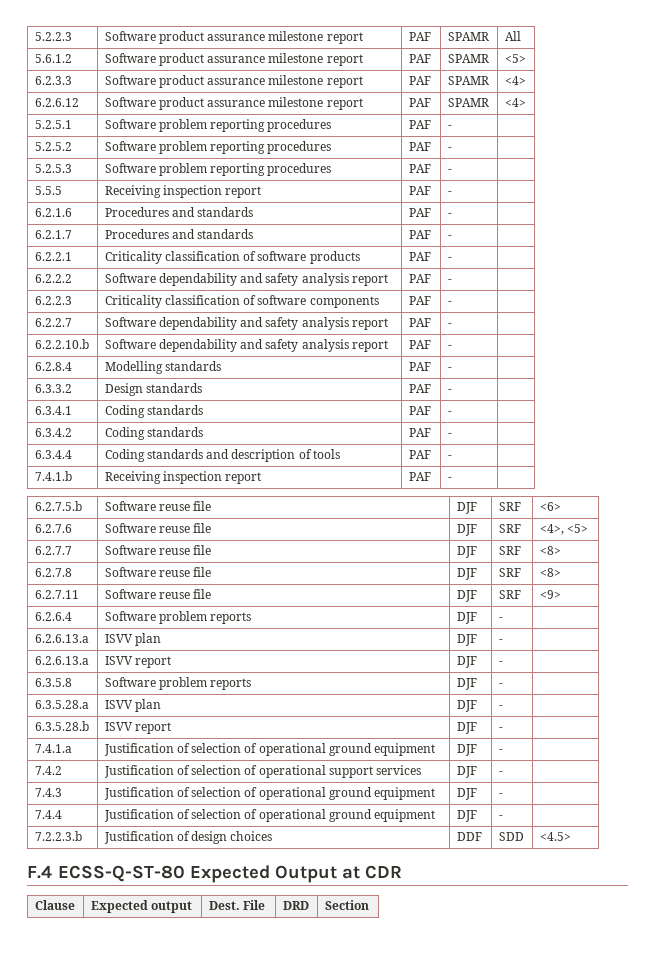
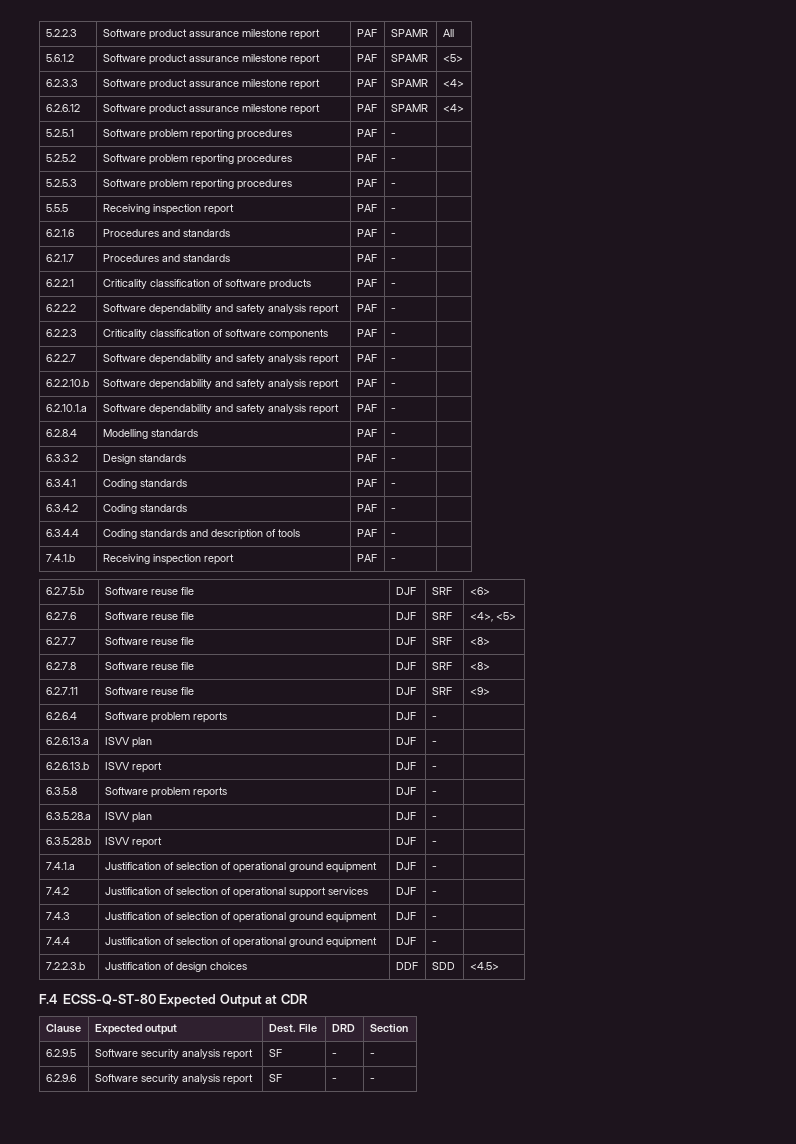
(452, 347) none -> [45,404,87,412] [102,404,339,415] [356,404,377,412] [390,408,396,412] // 6.2.10.1.a | Software dependability and safety analysis report | PAF | - |
[34,656,89,665] 6.2.6.13.a -> [45,762,89,770] 6.2.6.13.b
(369, 905) none -> [45,1049,76,1057] [94,1049,253,1060] [268,1049,282,1057] [331,1053,337,1057] [369,1053,375,1057] [45,1074,76,1082] [94,1074,253,1085] [268,1074,282,1082] [331,1078,337,1082] [369,1078,375,1082] // 6.2.9.5 | Software security analysis report | SF | - | - // 6.2.9.6 | Software security analysis report | SF | - | -

